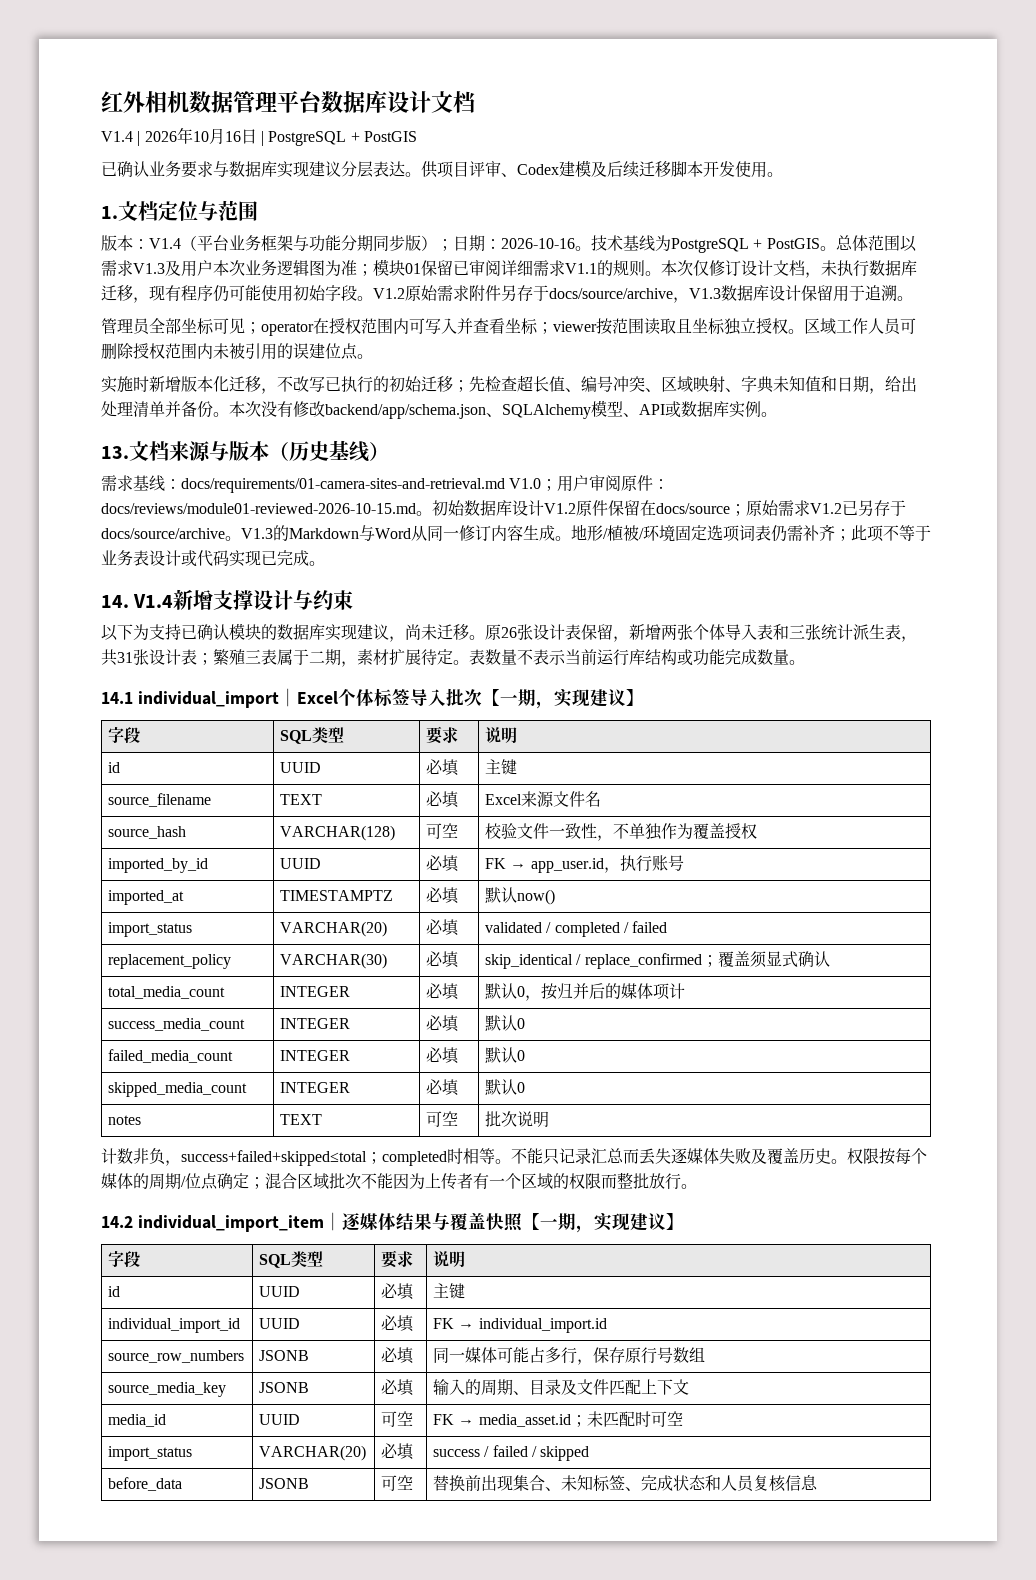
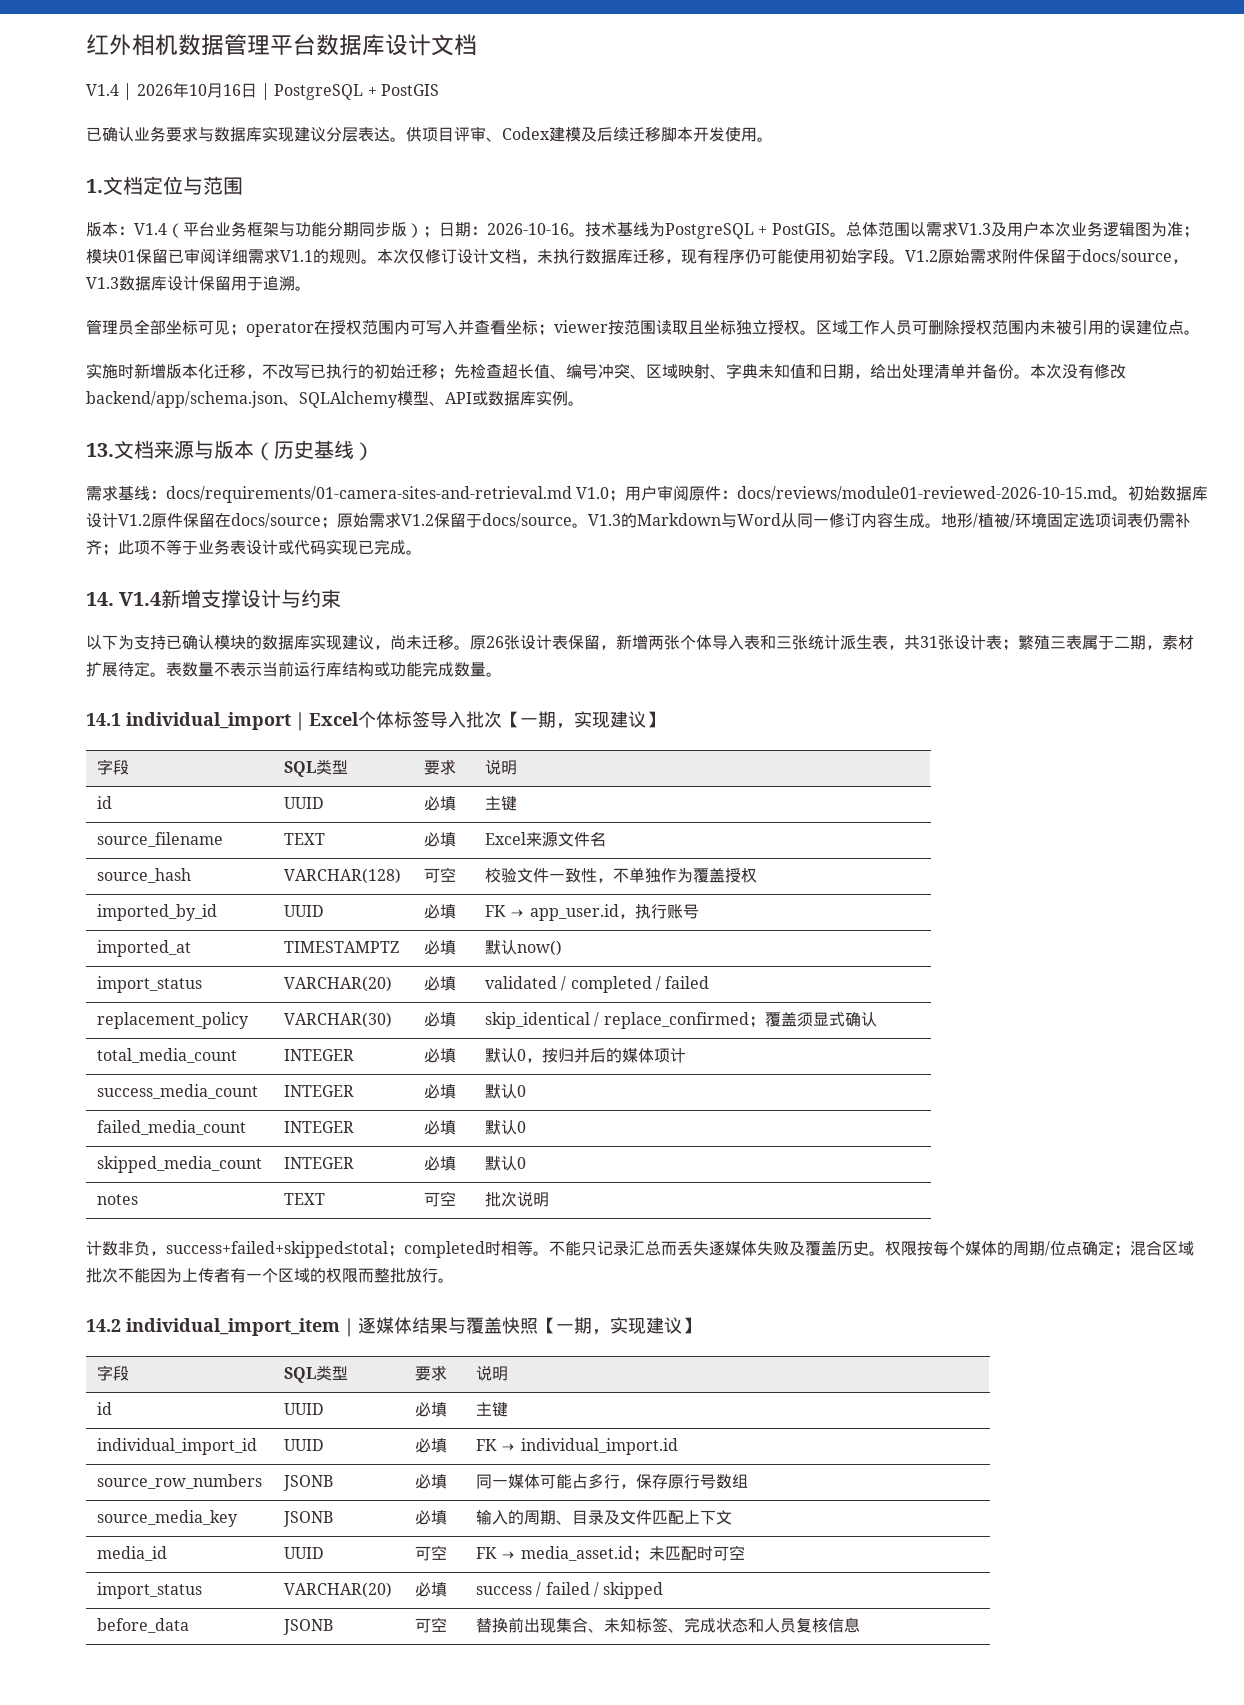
[501,285,673,301] 另存于docs/source/archive -> [1034,249,1172,264] 保留于docs/source
[842,500,906,516] [101,528,225,539] 已另存于docs/source/archive -> [434,513,572,528] 保留于docs/source

